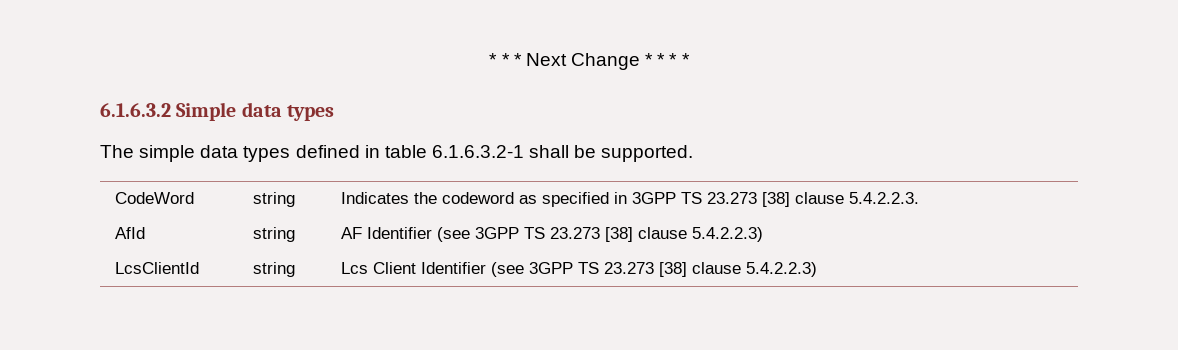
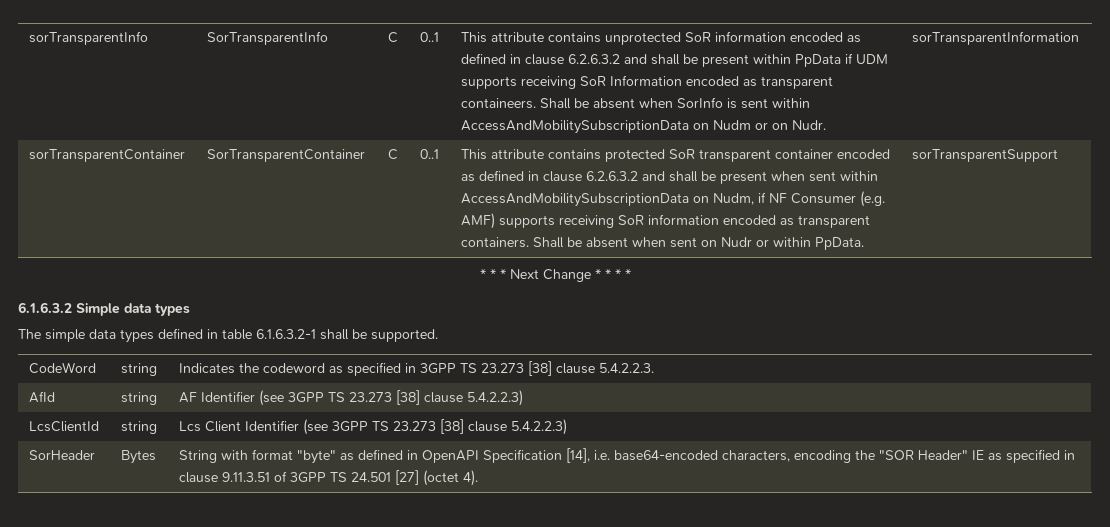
(489, 59) none -> [28,31,148,45] [206,31,328,45] [388,32,398,43] [419,32,439,42] [460,31,861,45] [460,53,888,67] [460,75,833,89] [460,97,810,109] [460,120,826,134] [911,31,1079,45] [28,149,185,162] [206,149,365,162] [388,149,398,160] [419,149,439,159] [460,149,890,162] [460,170,878,184] [460,191,885,207] [460,213,870,229] [460,237,864,250] [911,149,1058,162] sorTransparentInfo | SorTransparentInfo | C | 0..1 | This attribute contains unprotected SoR information encoded as defined in clause 6.2.6.3.2 and shall be present within PpData if UDM supports receiving SoR Information encoded as transparent containeers. Shall be absent when SorInfo is sent within AccessAndMobilitySubscriptionData on Nudm or on Nudr. | sorTransparentInformation // sorTransparentContainer | SorTransparentContainer | C | 0..1 | This attribute contains protected SoR transparent container encoded as defined in clause 6.2.6.3.2 and shall be present when sent within AccessAndMobilitySubscriptionData on Nudm, if NF Consumer (e.g. AMF) supports receiving SoR information encoded as transparent containers. Shall be absent when sent on Nudr or within PpData. | sorTransparentSupport //
(817, 269) none -> [28,450,95,460] [120,450,156,464] [178,448,1075,464] [178,470,478,486] // SorHeader | Bytes | String with format "byte" as defined in OpenAPI Specification [14], i.e. base64-encoded characters, encoding the "SOR Header" IE as specified in clause 9.11.3.51 of 3GPP TS 24.501 [27] (octet 4).

